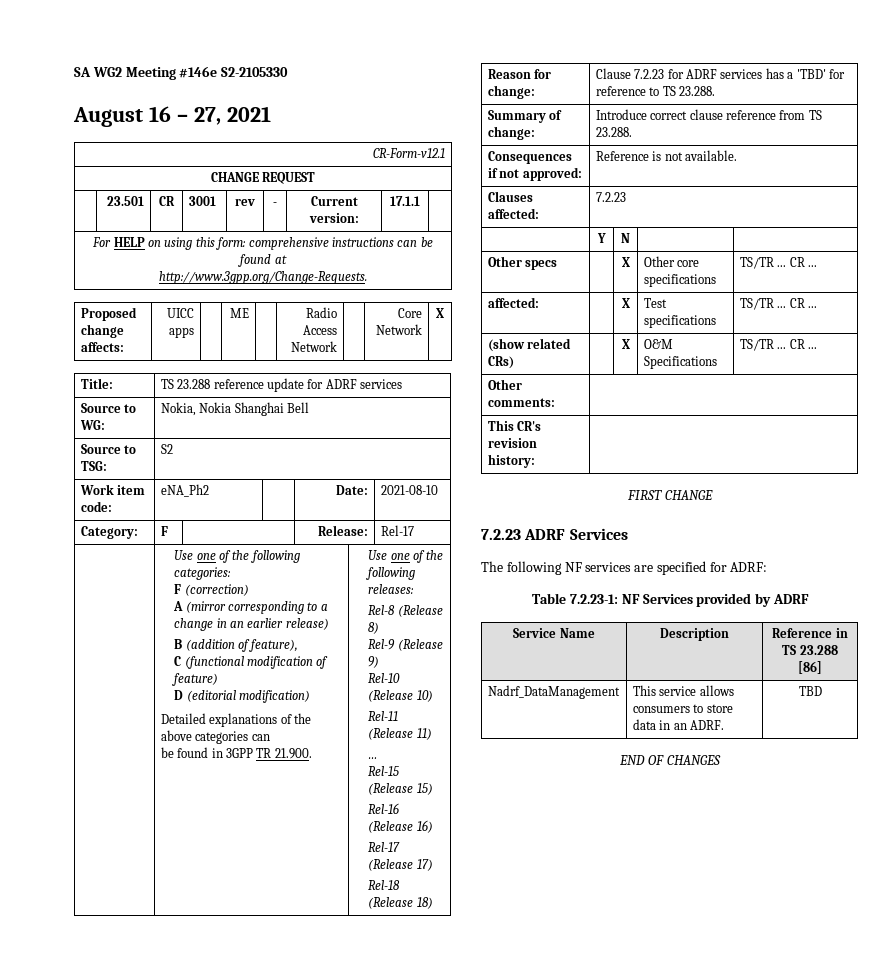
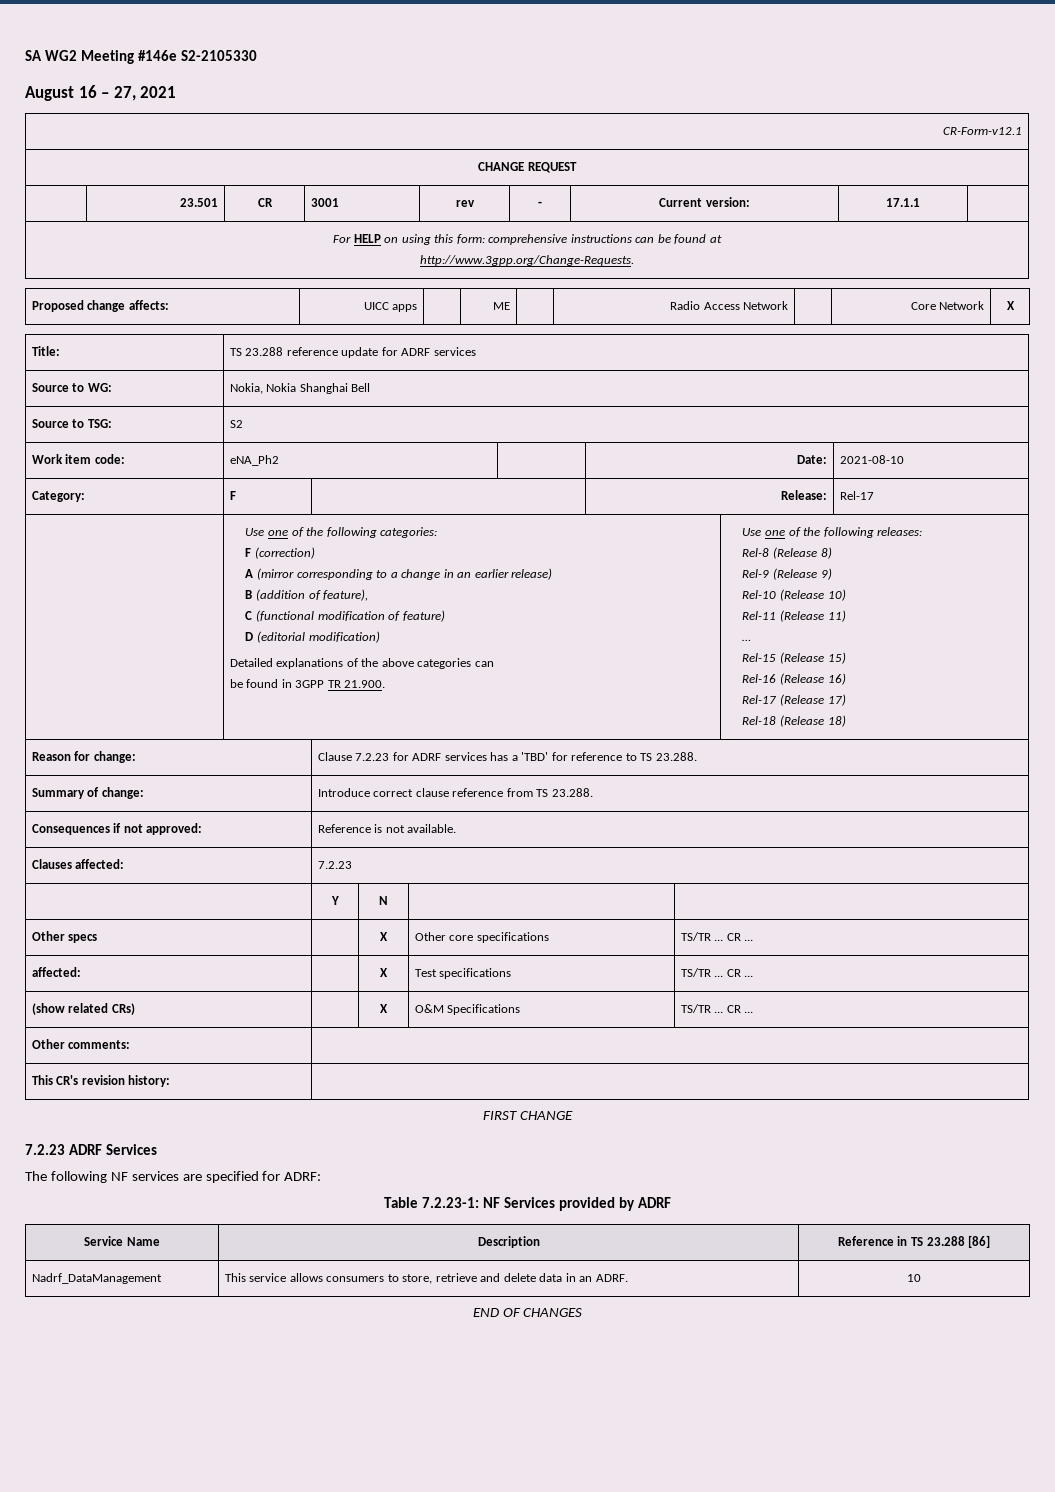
[706,704,733,713] store -> [402,1273,536,1284] store, retrieve and delete
[798,686,822,696] TBD -> [906,1274,921,1282] 10

